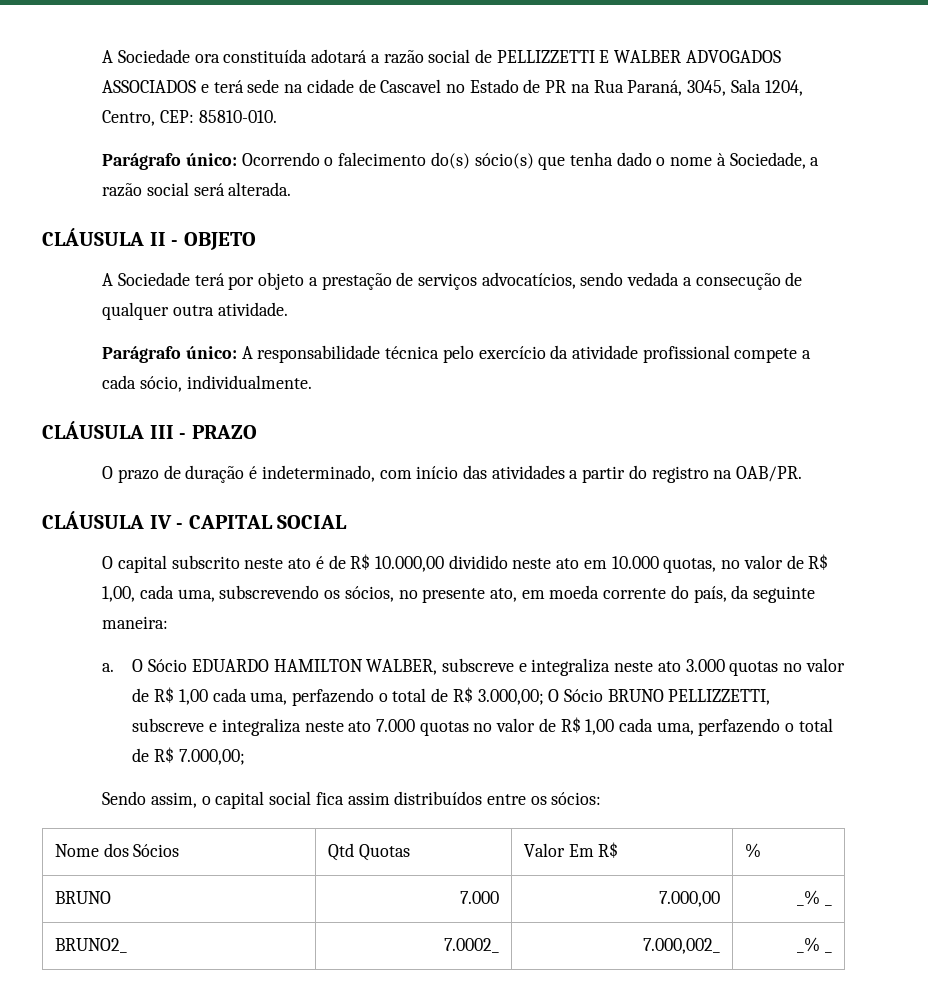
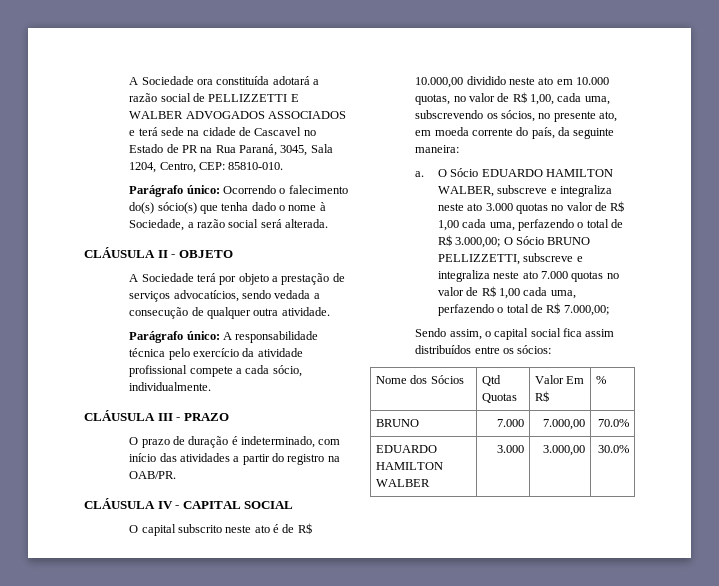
[797,890,833,906] [54,938,127,953] [444,938,500,953] [643,938,721,954] [797,937,833,953] _% _ // BRUNO2_ | 7.0002_ | 7.000,002_ | _% _ -> [598,419,630,427] [375,445,437,453] [375,462,443,470] [375,479,430,487] [497,445,525,453] [543,445,586,456] [598,445,630,453] 70.0% // EDUARDO HAMILTON WALBER | 3.000 | 3.000,00 | 30.0%

